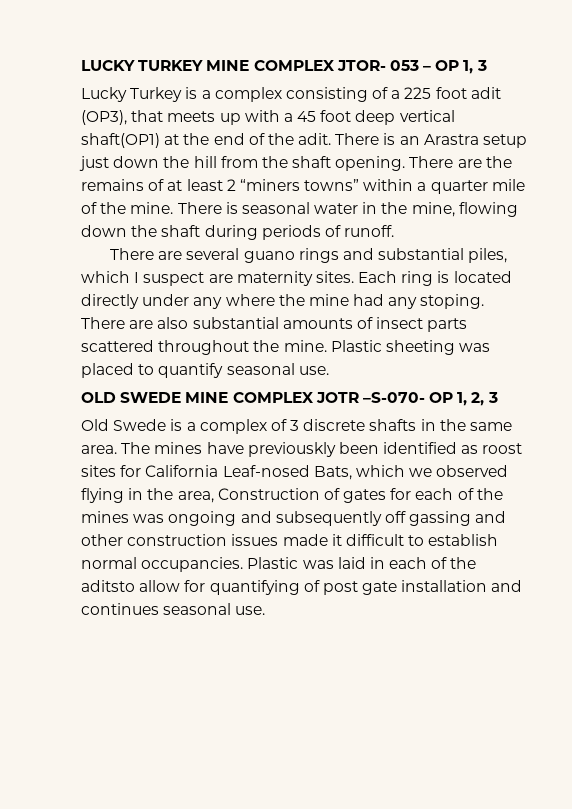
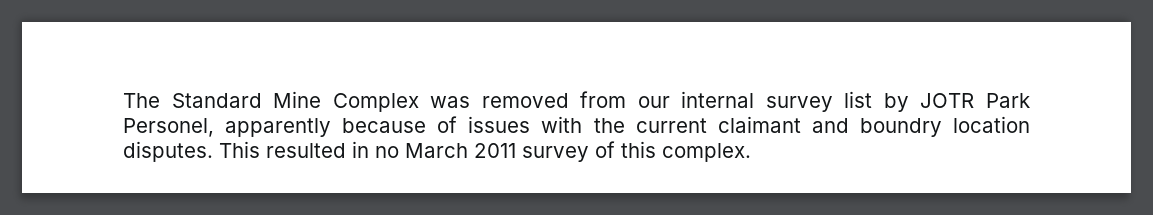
[81,60,487,74] [81,87,501,102] [81,110,455,125] [81,133,528,148] [79,156,512,171] [81,179,525,194] [81,202,518,217] [81,225,395,240] [110,248,508,263] [81,271,512,286] [81,294,485,309] [81,317,468,332] [81,340,491,355] [81,363,329,378] [81,392,498,406] [81,419,513,434] [81,442,523,457] [81,465,509,480] [81,488,503,503] [81,511,507,526] [81,534,499,546] [81,557,477,572] [81,580,523,595] [81,603,266,615] LUCKY TURKEY MINE COMPLEX JTOR- 053 – OP 1, 3 // Lucky Turkey is a complex consisting of a 225 foot adit (OP3), that meets up with a 45 foot deep vertical shaft(OP1) at the end of the adit. There is an Arastra setup just down the hill from the shaft opening. There are the remains of at least 2 “miners towns” within a quarter mile of the mine. There is seasonal water in the mine, flowing down the shaft during periods of runoff. // There are several guano rings and substantial piles, which I suspect are maternity sites. Each ring is located directly under any where the mine had any stoping. There are also substantial amounts of insect parts scattered throughout the mine. Plastic sheeting was placed to quantify seasonal use. // OLD SWEDE MINE COMPLEX JOTR –S-070- OP 1, 2, 3 // Old Swede is a complex of 3 discrete shafts in the same area. The mines have previouskly been identified as roost sites for California Leaf-nosed Bats, which we observed flying in the area, Construction of gates for each of the mines was ongoing and subsequently off gassing and other construction issues made it difficult to establish normal occupancies. Plastic was laid in each of the aditsto allow for quantifying of post gate installation and continues seasonal use. -> [123,91,1030,112] [123,116,1030,137] [123,141,751,162] The Standard Mine Complex was removed from our internal survey list by JOTR Park Personel, apparently because of issues with the current claimant and boundry location disputes. This resulted in no March 2011 survey of this complex.

